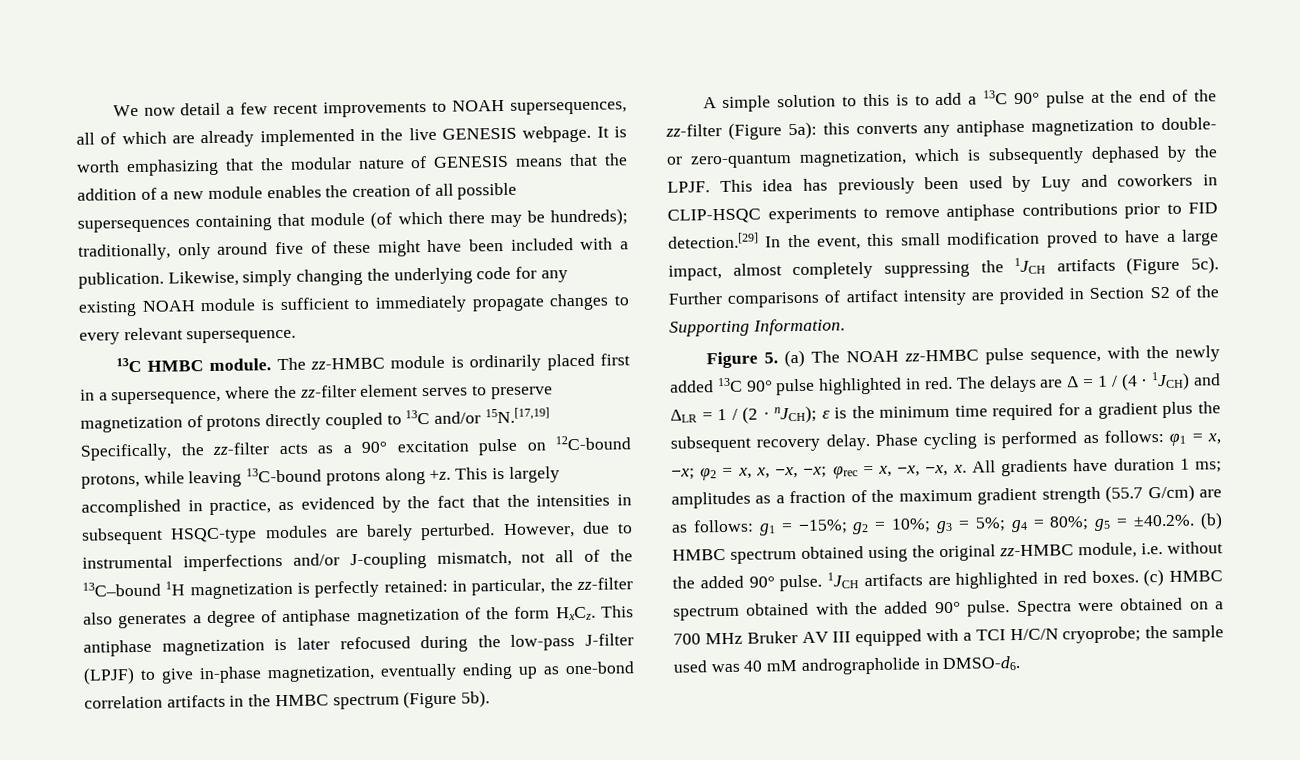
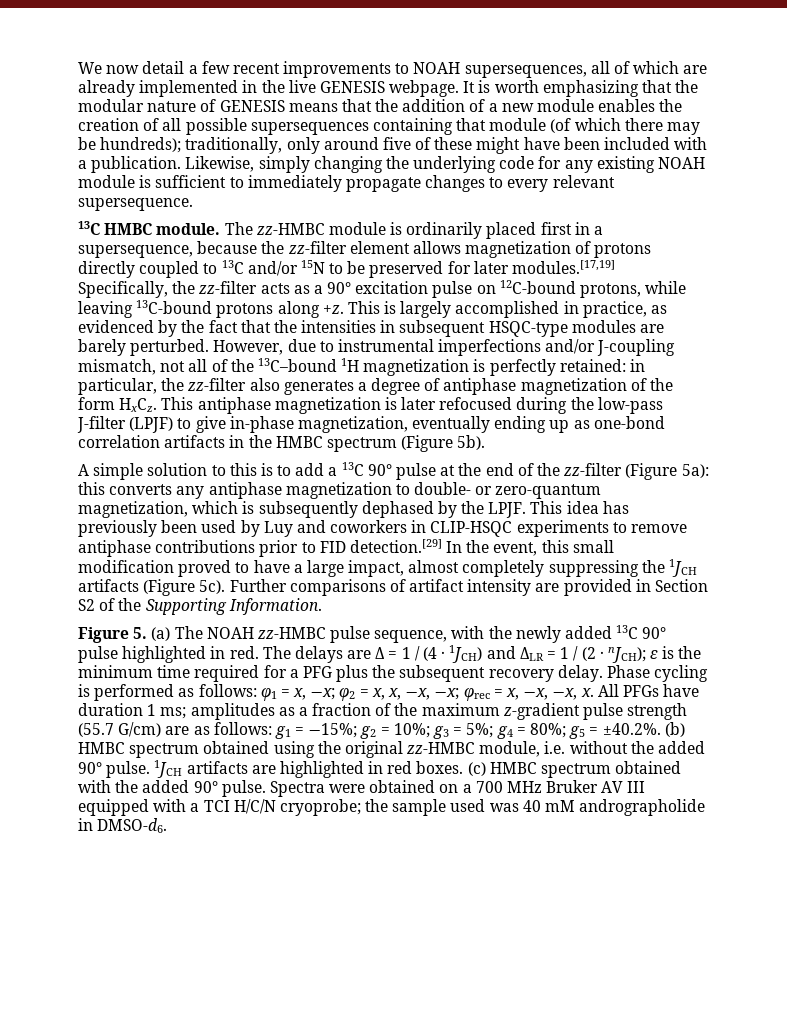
[225,386,271,399] where -> [197,241,258,254] because
[422,385,553,400] serves to preserve -> [412,241,461,254] allows
[484,407,550,424] 15N.[17,19] -> [300,260,616,278] 15N to be preserved for later modules.[17,19]
[1097,402,1158,419] gradient -> [302,666,332,678] PFG
[1001,459,1069,477] gradients -> [622,685,659,697] PFGs
[977,487,1038,505] gradient -> [502,703,624,720] z-gradient pulse

